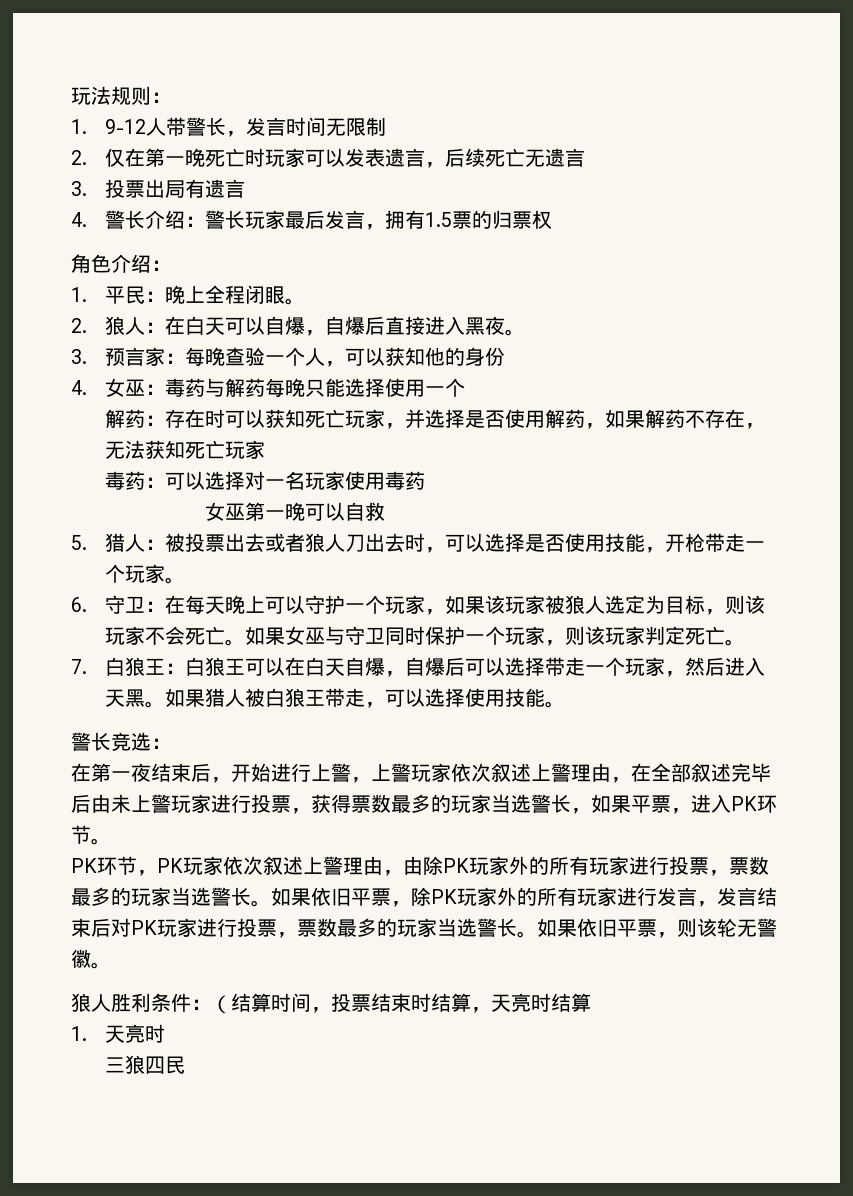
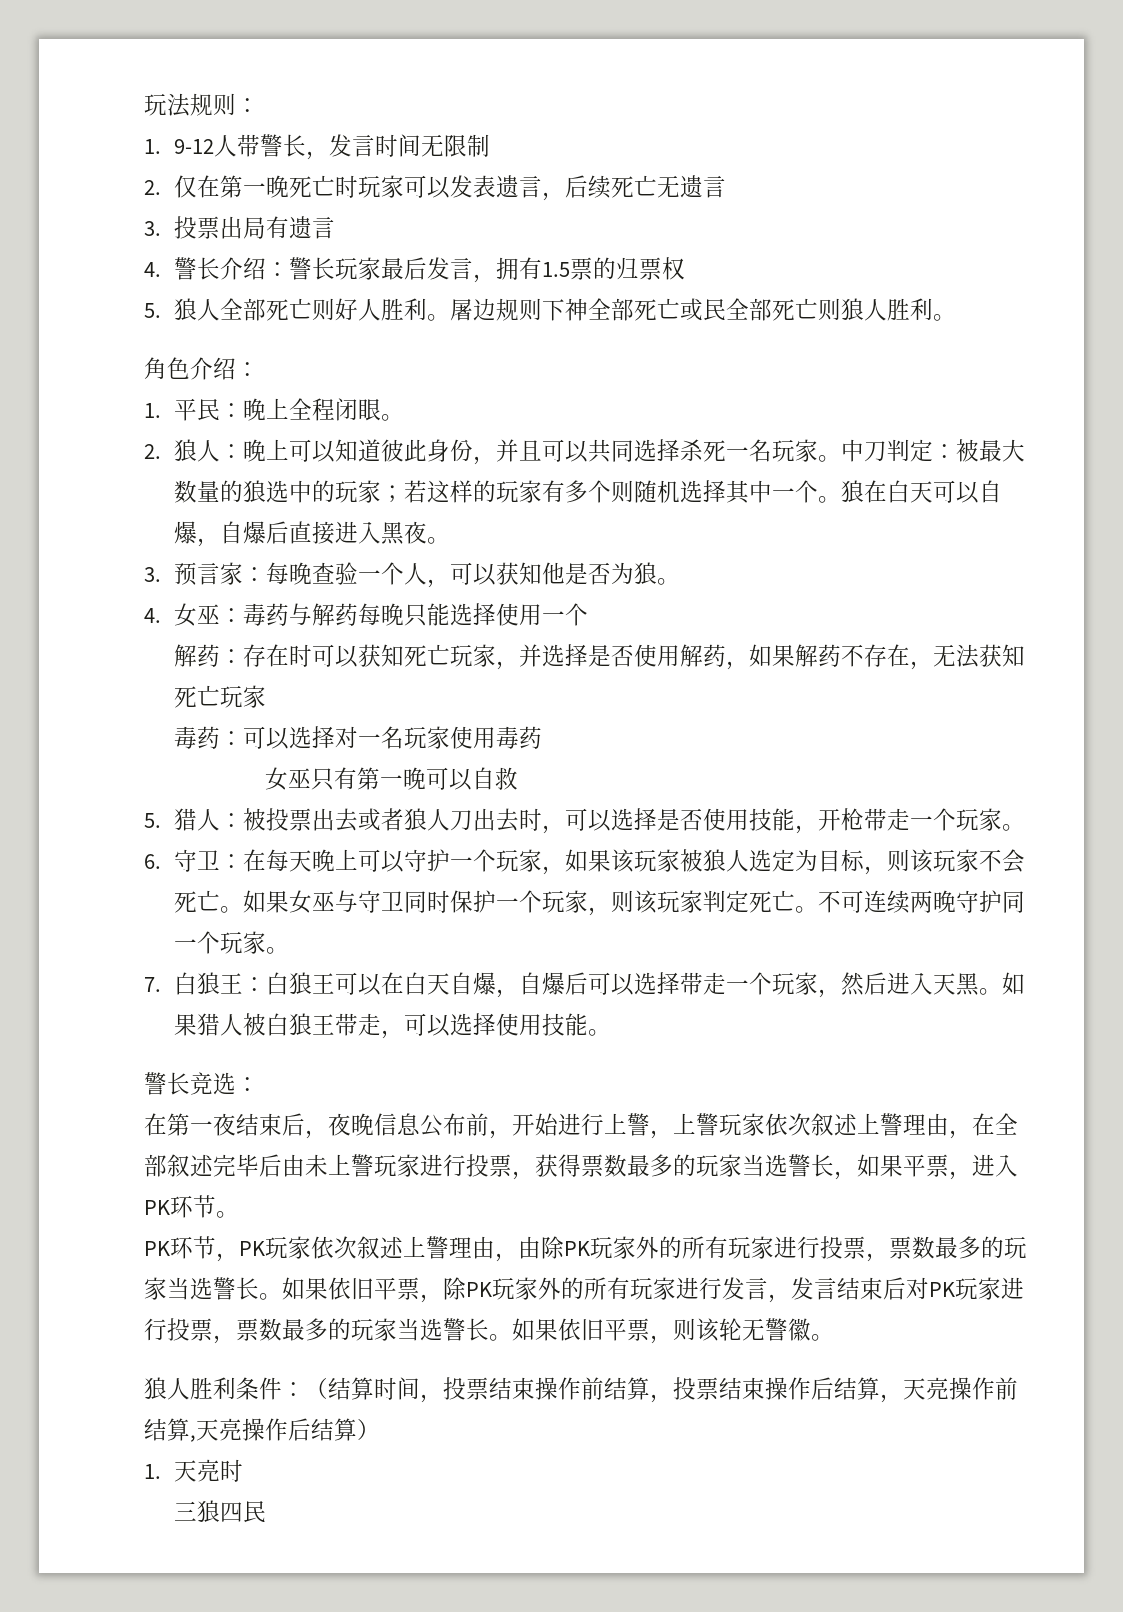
(552, 219) none -> [144,298,957,321] // 5.狼人全部死亡则好人胜利。屠边规则下神全部死亡或民全部死亡则狼人胜利。
(165, 327) none -> [243,439,1026,465] [174,480,865,504] 晚上可以知道彼此身份，并且可以共同选择杀死一名玩家。中刀判定：被最大数量的狼选中的玩家；若这样的玩家有多个则随机选择其中一个。狼
[444,347,505,366] 的身份 -> [565,562,681,585] 是否为狼。
(246, 511) none -> [311,767,358,791] 只有
(745, 642) none -> [818,890,1026,914] [174,931,290,954] 不可连续两晚守护同一个玩家。
(231, 780) none -> [328,1113,512,1139] 夜晚信息公布前，
[411,993,591,1013] 时结算，天亮时结算 -> [535,1377,1018,1403] [144,1418,380,1442] 操作前结算，投票结束操作后结算，天亮操作前结算,天亮操作后结算）

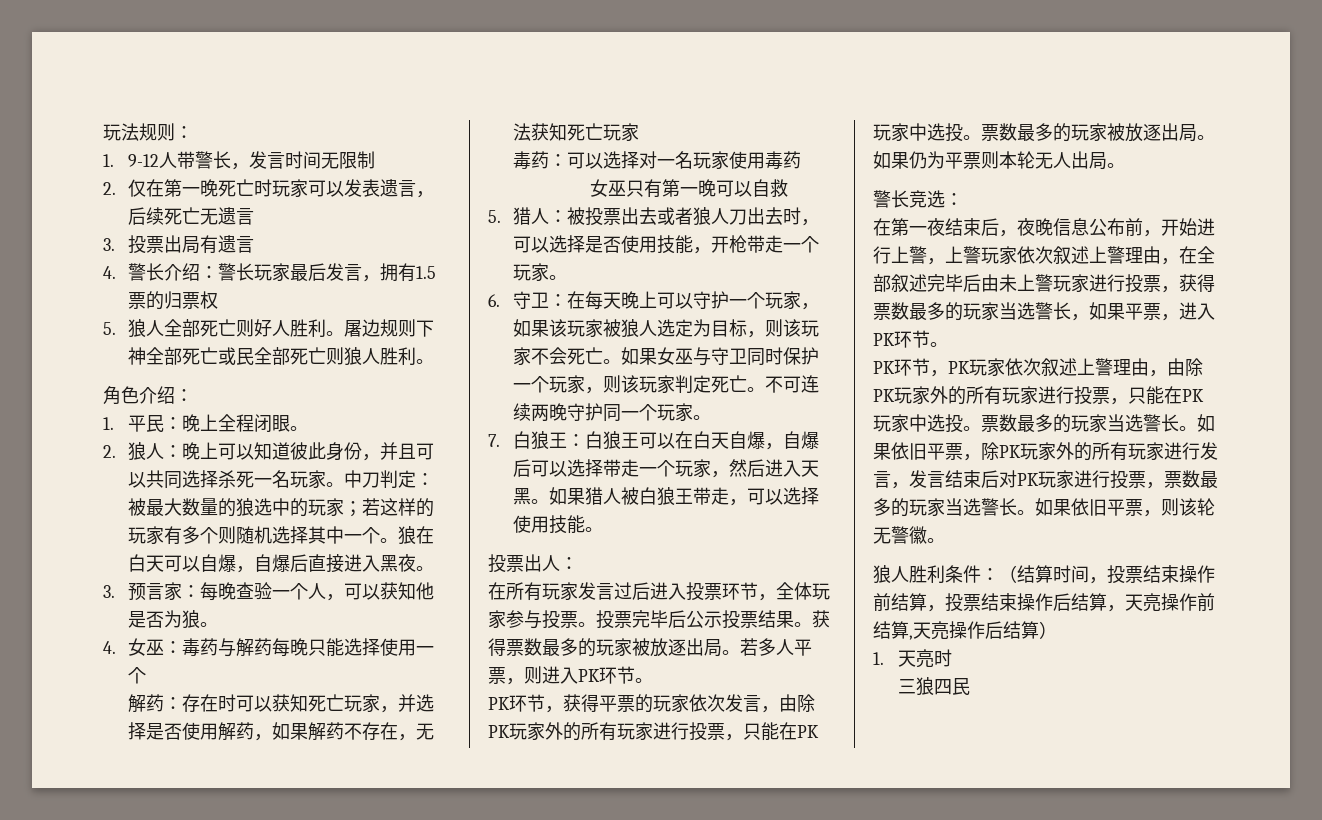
(612, 1032) none -> [488,554,578,573] [488,582,830,601] [488,610,830,629] [488,638,812,657] [488,666,653,685] [488,694,815,713] [488,722,819,741] [873,123,1215,142] [873,151,1125,170] // 投票出人： // 在所有玩家发言过后进入投票环节，全体玩家参与投票。投票完毕后公示投票结果。获得票数最多的玩家被放逐出局。若多人平票，则进入PK环节。 // PK环节，获得平票的玩家依次发言，由除PK玩家外的所有玩家进行投票，只能在PK玩家中选投。票数最多的玩家被放逐出局。如果仍为平票则本轮无人出局。
(889, 1257) none -> [1128,386,1204,405] [873,414,981,433] 只能在PK玩家中选投。

